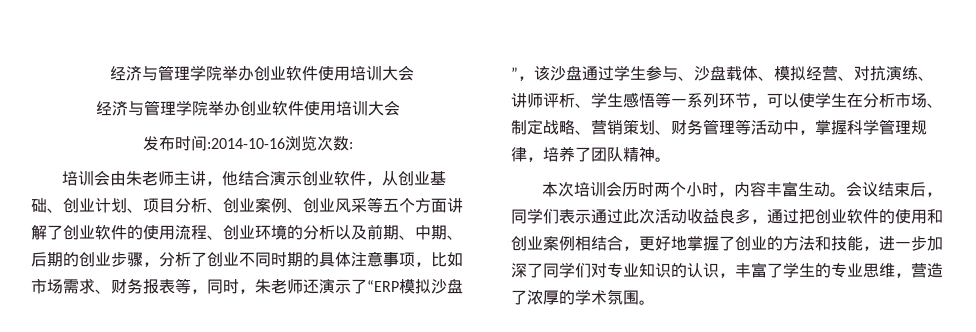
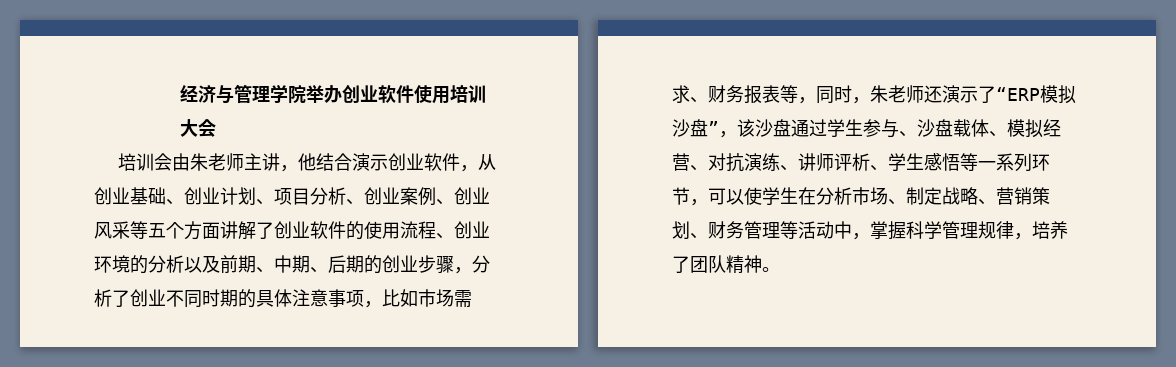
[96,100,400,116] [143,135,353,151] // 经济与管理学院举办创业软件使用培训大会 // 发布时间:2014-10-16浏览次数: -> (217, 128) none
[542,181,943,197] [511,208,943,224] [511,235,943,251] [511,262,943,278] [511,289,655,305] // 本次培训会历时两个小时，内容丰富生动。会议结束后，同学们表示通过此次活动收益良多，通过把创业软件的使用和创业案例相结合，更好地掌握了创业的方法和技能，进一步加深了同学们对专业知识的认识，丰富了学生的专业思维，营造了浓厚的学术氛围。 -> (780, 269) none

